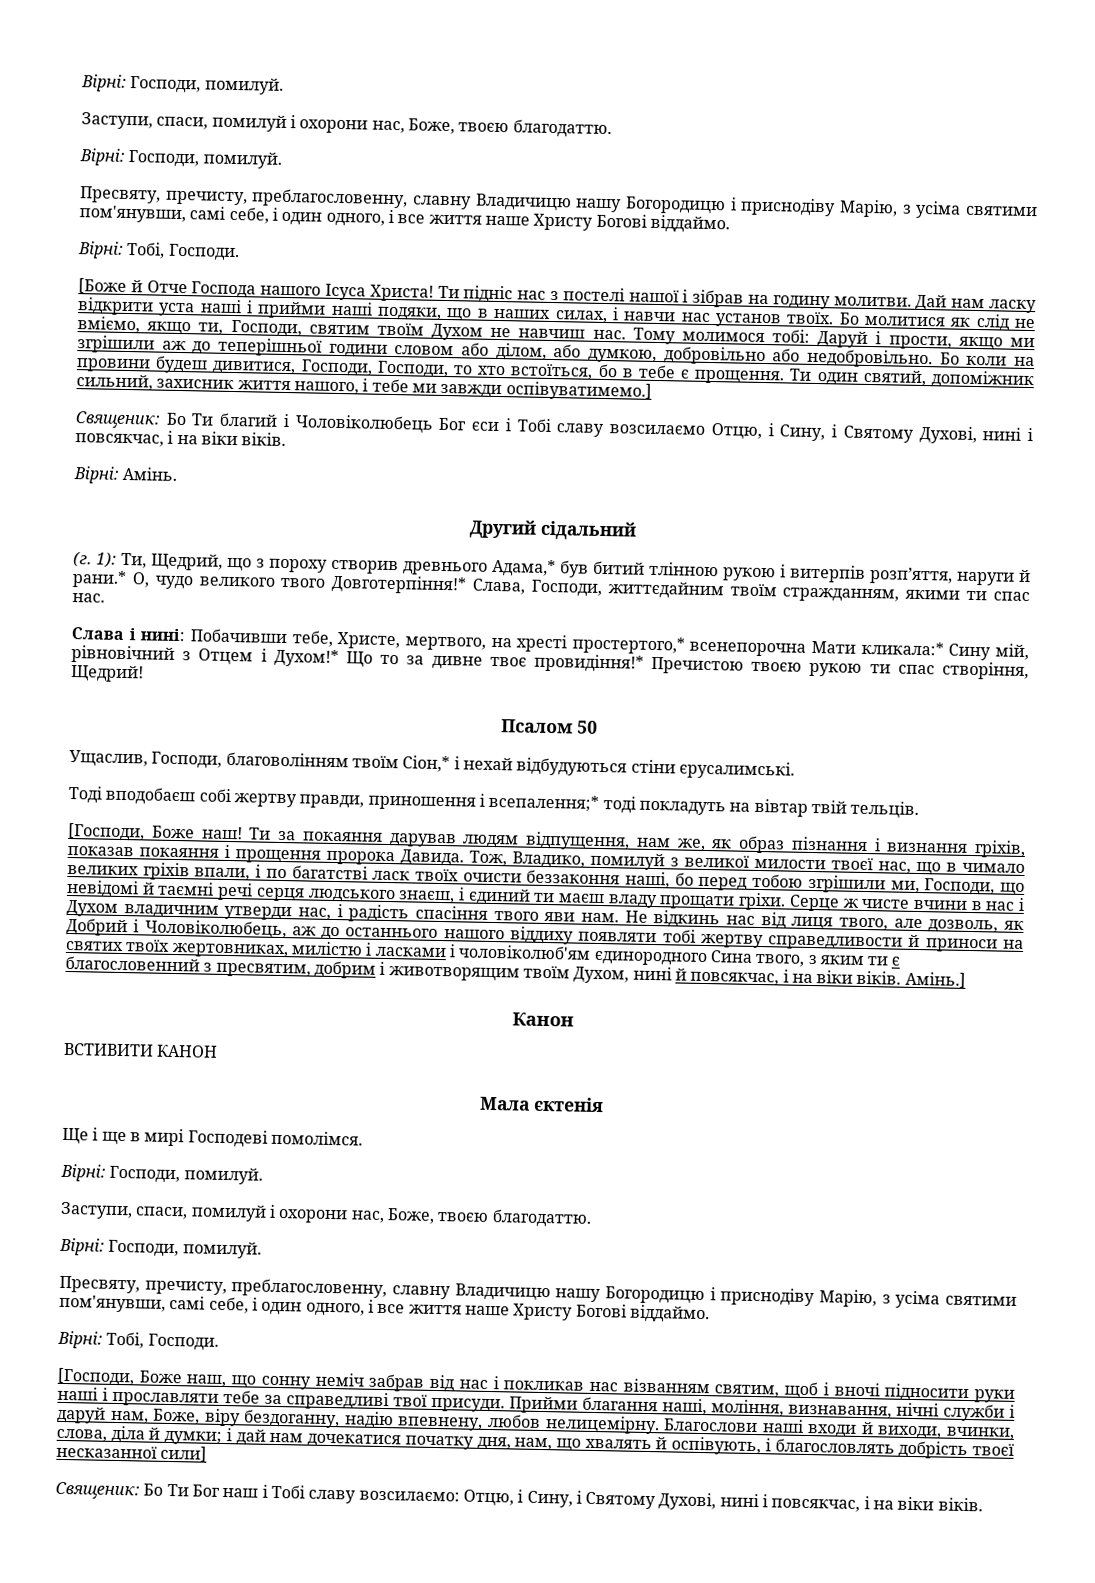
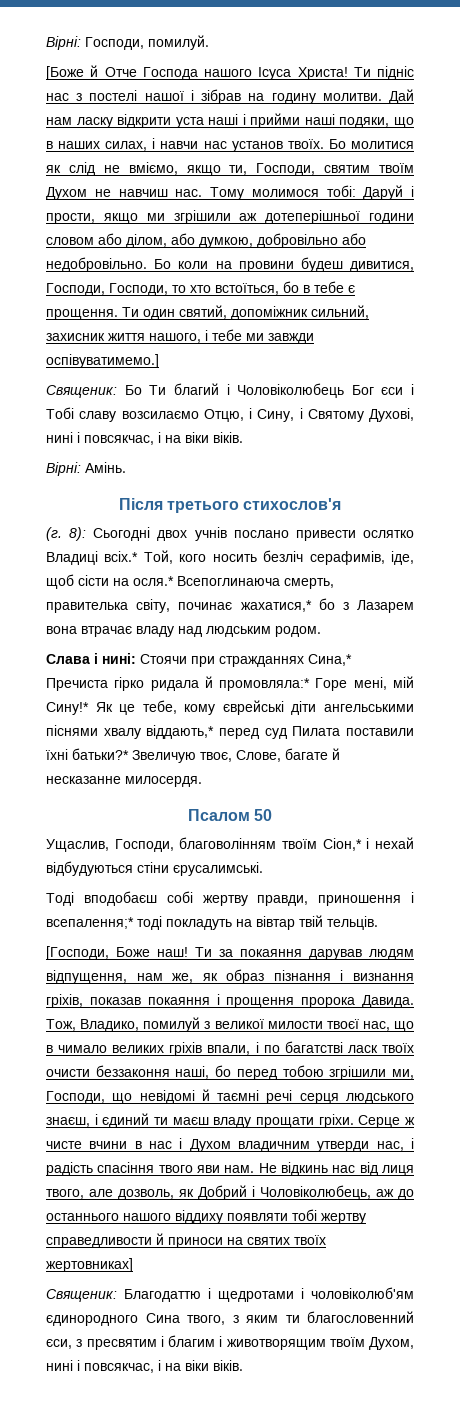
[81,74,284,95] [81,112,612,139] [79,148,282,169] [80,186,1038,219] [79,205,730,234] [77,241,240,262] Вірні: Господи, помилуй. // Заступи, спаси, помилуй і охорони нас, Боже, твоєю благодаттю. // Вірні: Господи, помилуй. // Пресвяту, пречисту, преблагословенну, славну Владичицю нашу Богородицю і приснодіву Марію, з усіма святими пом'янувши, самі себе, і один одного, і все життя наше Христу Богові віддаймо. // Вірні: Тобі, Господи. -> [46,35,209,50] Вірні: Господи, помилуй.
[192,337,322,357] до теперішньої -> [265,210,361,224] дотеперішньої
[468,519,637,541] [73,551,1031,586] [72,570,1030,603] [72,593,105,603] [71,627,1029,661] [71,645,1029,681] [70,665,144,683] Другий сідальний // (г. 1): Ти, Щедрий, що з пороху створив древнього Адама,* був битий тлінною рукою і витерпів розп’яття, наруги й рани.* О, чудо великого твого Довготерпіння!* Слава, Господи, життєдайним твоїм стражданням, якими ти спас нас. // Слава і нині: Побачивши тебе, Христе, мертвого, на хресті простертого,* всенепорочна Мати кликала:* Сину мій, рівновічний з Отцем і Духом!* Що то за дивне твоє провидіння!* Пречистою твоєю рукою ти спас створіння, Щедрий! -> [118,498,342,513] [46,527,414,541] [46,550,414,565] [46,574,334,589] [46,598,415,613] [46,626,321,637] [46,653,352,667] [46,676,414,691] [46,700,414,715] [46,725,414,739] [45,748,340,763] [46,776,202,787] Після третього стихослов'я // (г. 8): Сьогодні двох учнів послано привести ослятко Владиці всіх.* Той, кого носить безліч серафимів, іде, щоб сісти на осля.* Всепоглинаюча смерть, правителька світу, починає жахатися,* бо з Лазарем вона втрачає владу над людським родом. // Слава і нині: Стоячи при стражданнях Сина,* Пречиста гірко ридала й промовляла:* Горе мені, мій Сину!* Як це тебе, кому єврейські діти ангельськими піснями хвалу віддають,* перед суд Пилата поставили їхні батьки?* Звеличую твоє, Слове, багате й несказанне милосердя.
[171,941,447,959] жертовниках, милістю і ласками -> [46,1258,133,1272] [46,1288,294,1302] жертовниках] // Священик: Благодаттю і щедротами
[891,956,901,966] [65,955,376,979] є благословенний з пресвятим, добрим -> [307,1311,414,1323] [46,1335,215,1350] благословенний єси, з пресвятим і благим
[674,968,966,988] [512,1012,574,1027] [63,1042,219,1058] [479,1096,604,1113] [62,1127,363,1148] [60,1163,263,1185] [60,1201,592,1228] [59,1237,262,1259] [59,1275,1017,1309] [59,1294,710,1324] [57,1330,219,1351] [57,1367,1015,1403] [57,1386,1015,1422] [57,1406,1015,1440] [56,1425,1014,1460] [56,1444,208,1462] [55,1481,759,1511] й повсякчас, і на віки віків. Амінь.] // Канон // ВСТИВИТИ КАНОН // Мала єктенія // Ще і ще в мирі Господеві помолімся. // Вірні: Господи, помилуй. // Заступи, спаси, помилуй і охорони нас, Боже, твоєю благодаттю. // Вірні: Господи, помилуй. // Пресвяту, пречисту, преблагословенну, славну Владичицю нашу Богородицю і приснодіву Марію, з усіма святими пом'янувши, самі себе, і один одного, і все життя наше Христу Богові віддаймо. // Вірні: Тобі, Господи. // [Господи, Боже наш, що сонну неміч забрав від нас і покликав нас візванням святим, щоб і вночі підносити руки наші і прославляти тебе за справедливі твої присуди. Прийми благання наші, моління, визнавання, нічні служби і даруй нам, Боже, віру бездоганну, надію впевнену, любов нелицемірну. Благослови наші входи й виходи, вчинки, слова, діла й думки; і дай нам дочекатися початку дня, нам, що хвалять й оспівують, і благословлять добрість твоєї несказанної сили] // Священик: Бо Ти Бог наш і Тобі славу возсилаємо: Отцю, і Сину, і Святому Духові, нині -> (73, 1365) none

